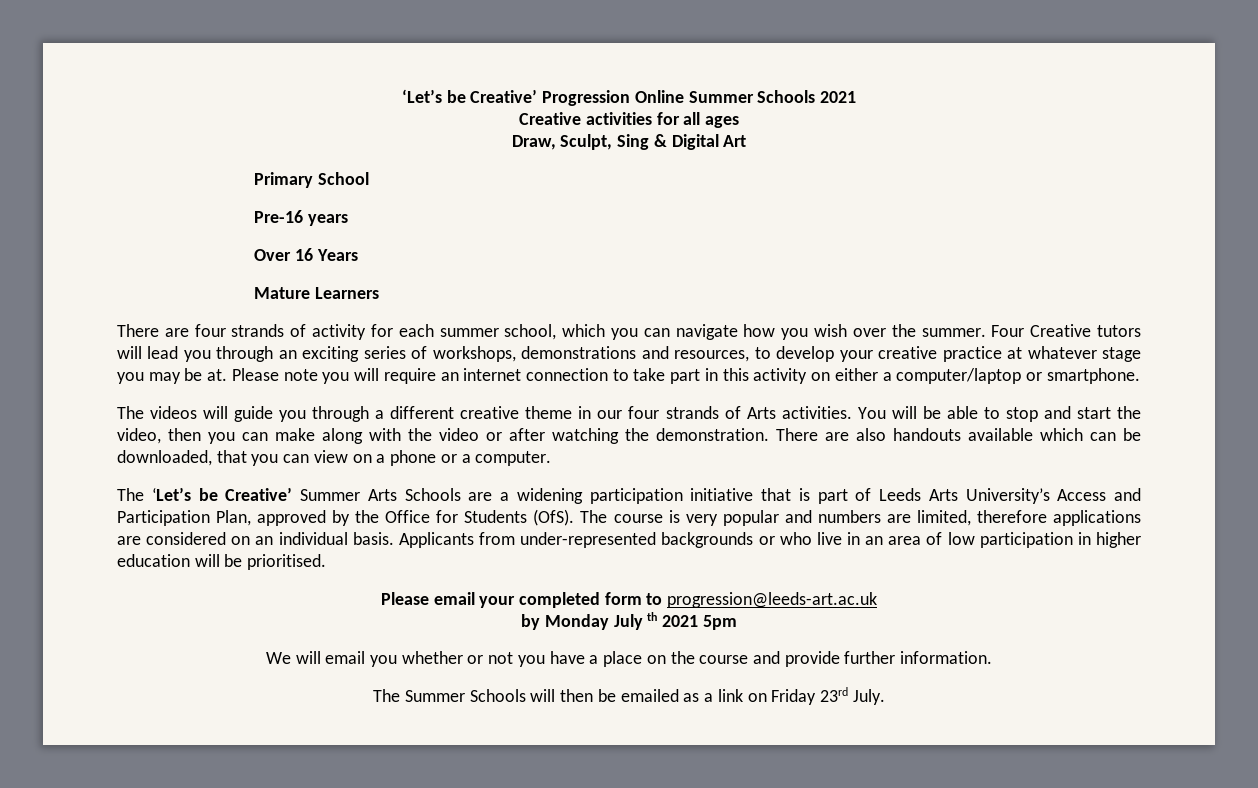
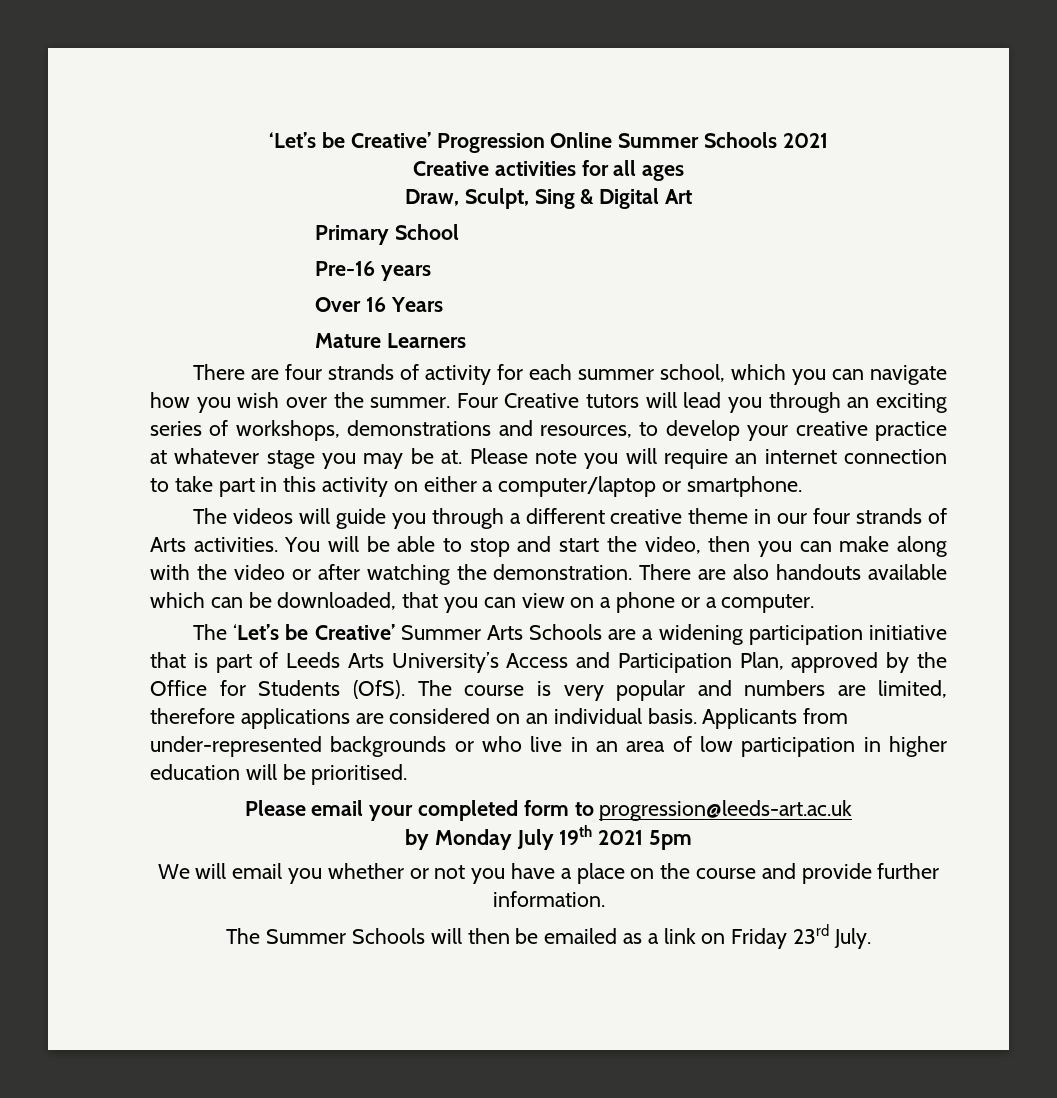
[647,612,658,621] th -> [559,825,593,845] 19th

